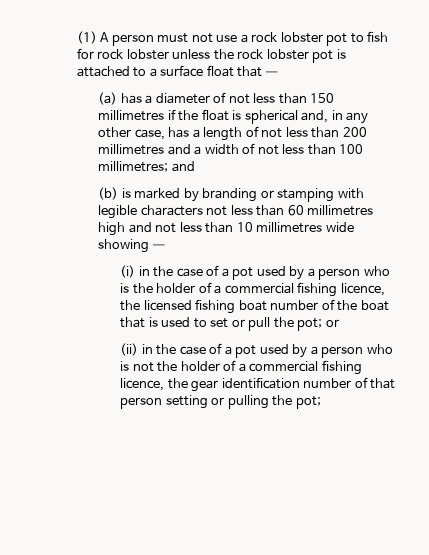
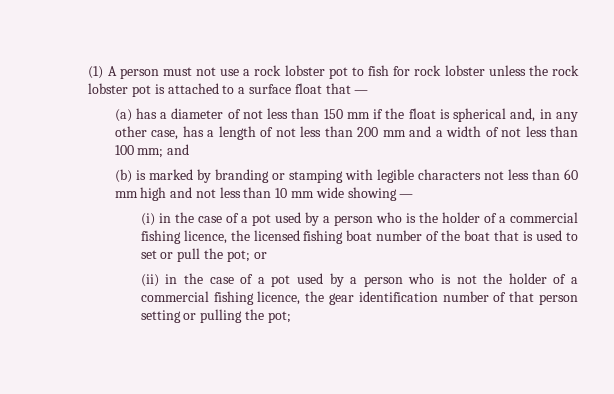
[98,110,165,121] millimetres -> [346,112,370,119] mm
[98,144,165,155] millimetres -> [382,130,406,137] mm
[98,161,169,172] millimetres; -> [137,148,164,158] mm;
[307,205,374,216] millimetres -> [114,191,138,198] mm
[256,222,323,233] millimetres -> [290,191,314,198] mm

